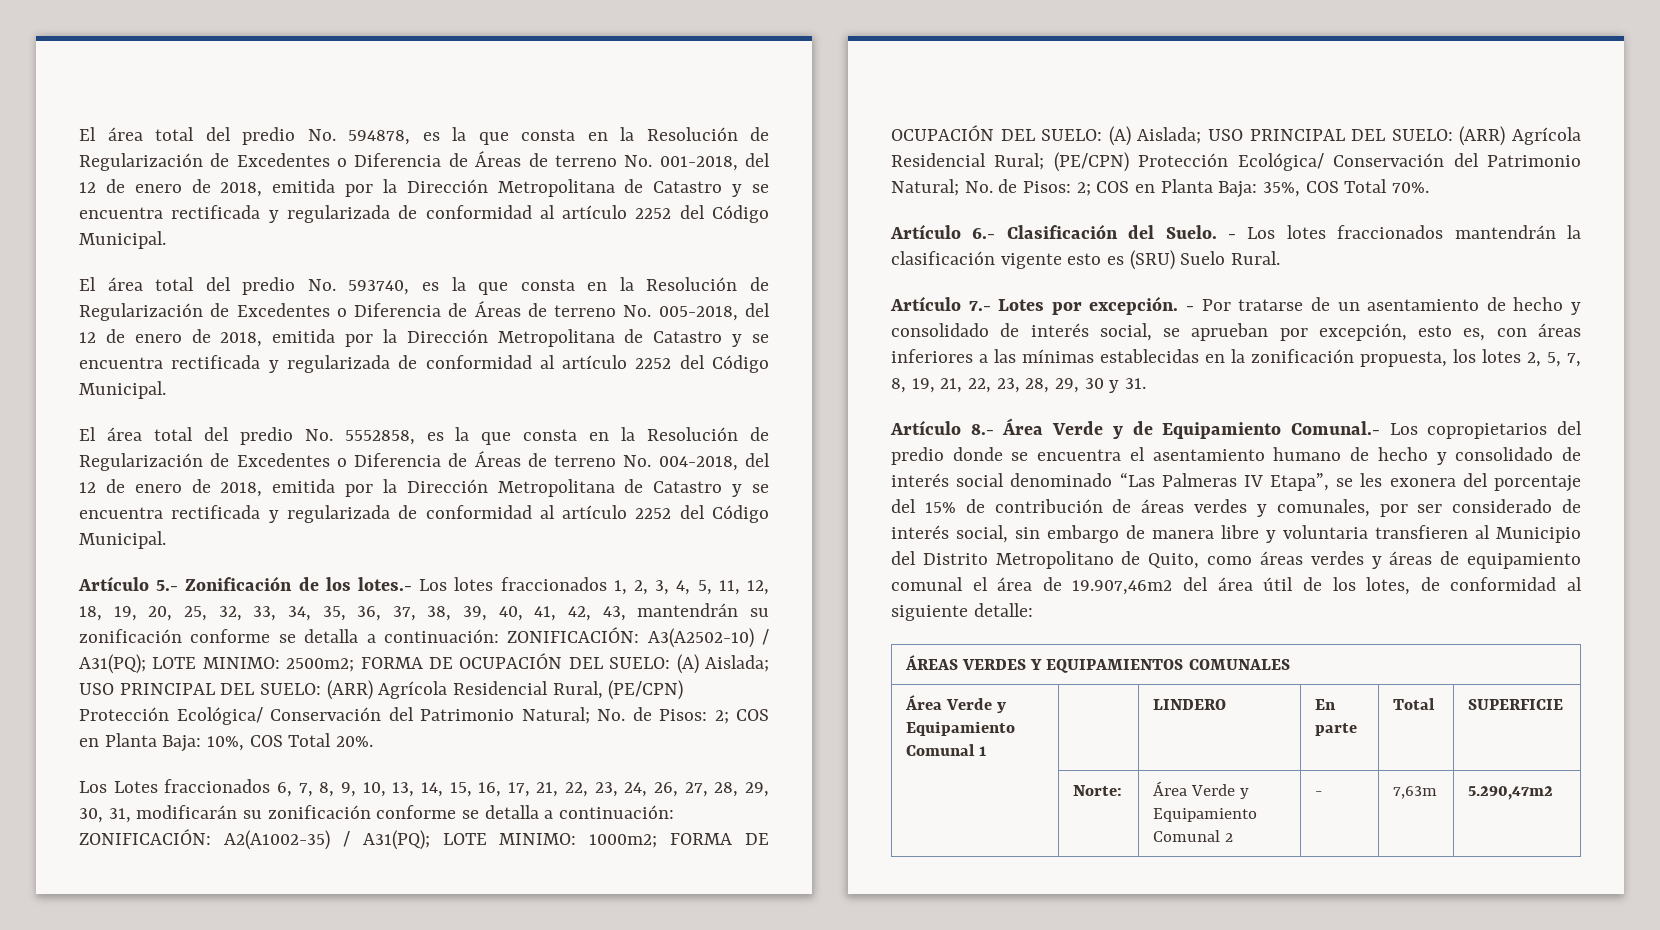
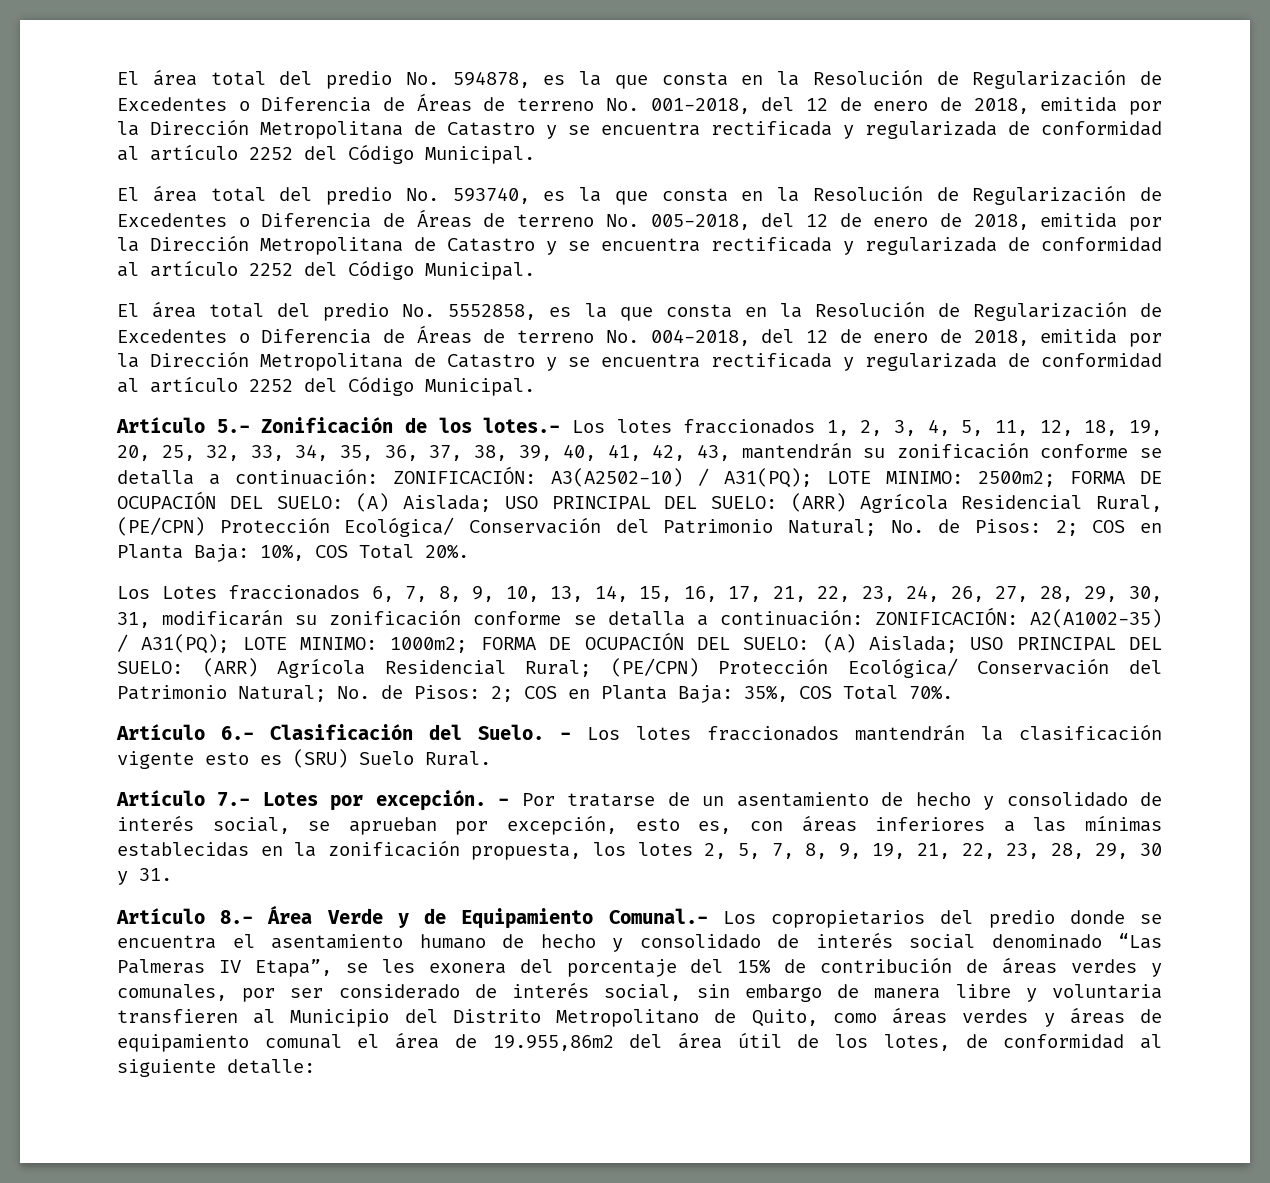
(906, 385) none -> [838,843,861,859] 9,
[1072,580,1173,595] 19.907,46m2 -> [492,1035,614,1051] 19.955,86m2
[905,655,1290,673] [905,695,1007,713] [906,721,1016,736] [906,744,987,756] [1153,699,1227,710] [1315,699,1337,710] [1315,723,1358,736] [1393,698,1436,710] [1468,699,1564,710] [1073,785,1123,796] [1153,781,1250,799] [1153,808,1258,822] [1153,830,1234,842] [1315,791,1323,796] [1393,786,1438,799] [1468,786,1554,800] // ÁREAS VERDES Y EQUIPAMIENTOS COMUNALES // Área Verde y Equipamiento Comunal 1 | | LINDERO | En parte | Total | SUPERFICIE // | Norte: | Área Verde y Equipamiento Comunal 2 | - | 7,63m | 5.290,47m2 -> (315, 1066) none

